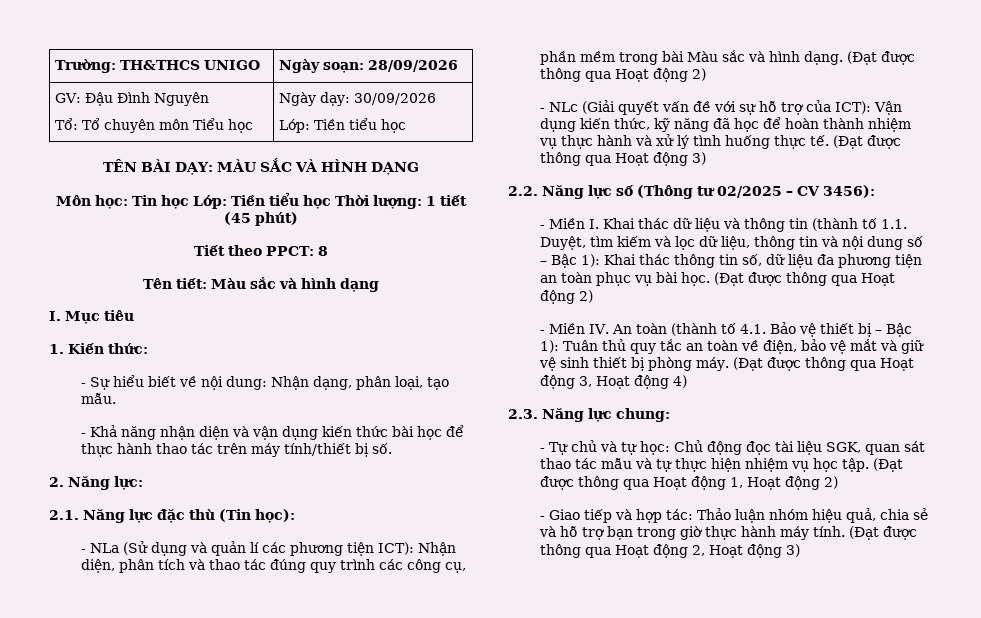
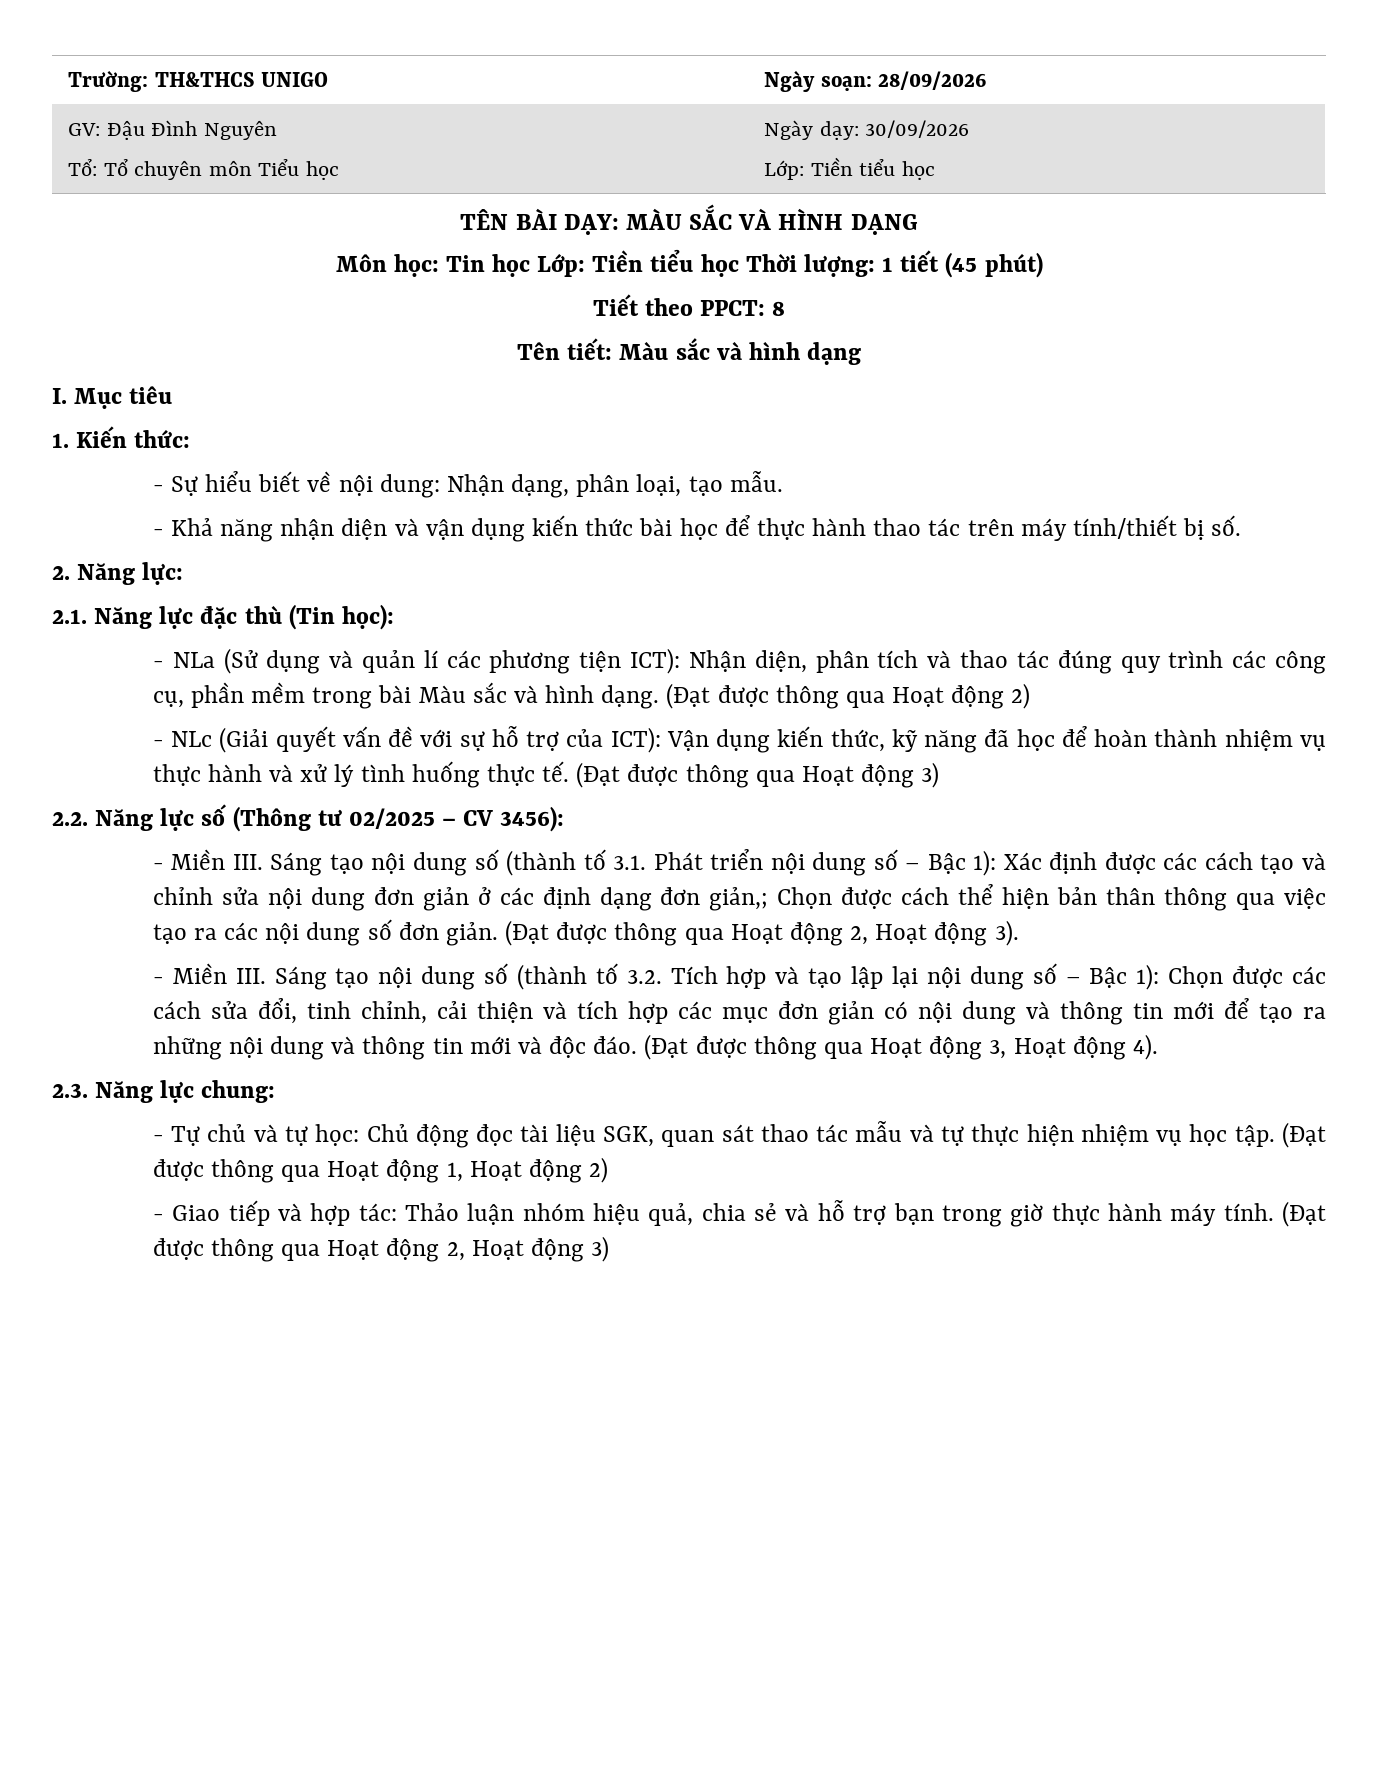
[589,218,908,232] [540,236,924,250] [540,254,923,268] [540,272,896,286] [540,290,594,304] [540,322,913,337] [540,339,925,354] [539,357,730,371] I. Khai thác dữ liệu và thông tin (thành tố 1.1. Duyệt, tìm kiếm và lọc dữ liệu, thông tin và nội dung số – Bậc 1): Khai thác thông tin số, dữ liệu đa phương tiện an toàn phục vụ bài học. (Đạt được thông qua Hoạt động 2) // - Miền IV. An toàn (thành tố 4.1. Bảo vệ thiết bị – Bậc 1): Tuân thủ quy tắc an toàn về điện, bảo vệ mắt và giữ vệ sinh thiết bị phòng máy. -> [232,849,1326,876] [152,884,1327,911] [152,919,1019,946] [152,963,1327,990] [152,998,1327,1025] [152,1036,638,1060] III. Sáng tạo nội dung số (thành tố 3.1. Phát triển nội dung số – Bậc 1): Xác định được các cách tạo và chỉnh sửa nội dung đơn giản ở các định dạng đơn giản,; Chọn được cách thể hiện bản thân thông qua việc tạo ra các nội dung số đơn giản. (Đạt được thông qua Hoạt động 2, Hoạt động 3). // - Miền III. Sáng tạo nội dung số (thành tố 3.2. Tích hợp và tạo lập lại nội dung số – Bậc 1): Chọn được các cách sửa đổi, tinh chỉnh, cải thiện và tích hợp các mục đơn giản có nội dung và thông tin mới để tạo ra những nội dung và thông tin mới và độc đáo.
[673,375,688,388] 4) -> [1132,1034,1158,1060] 4).

